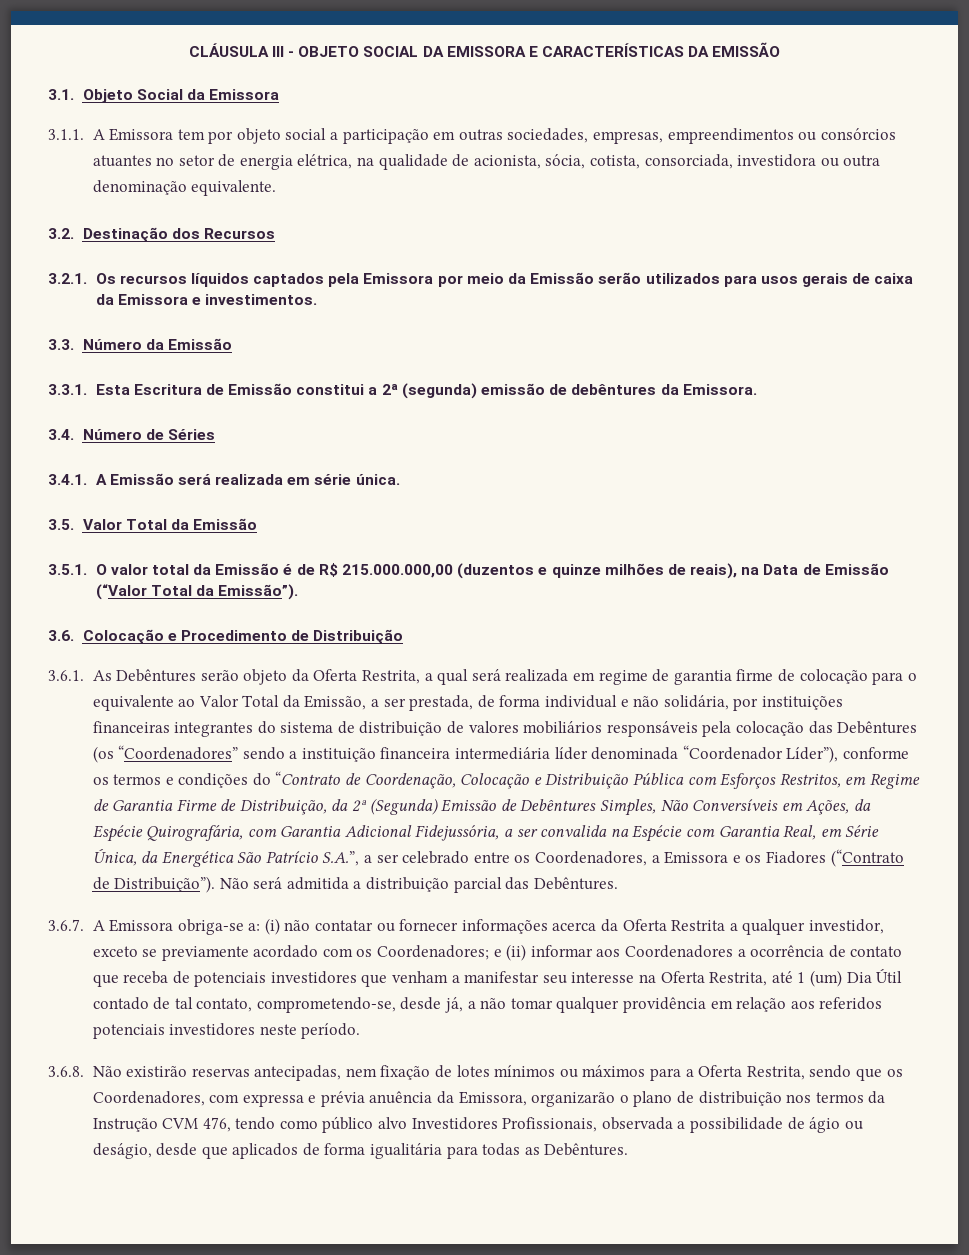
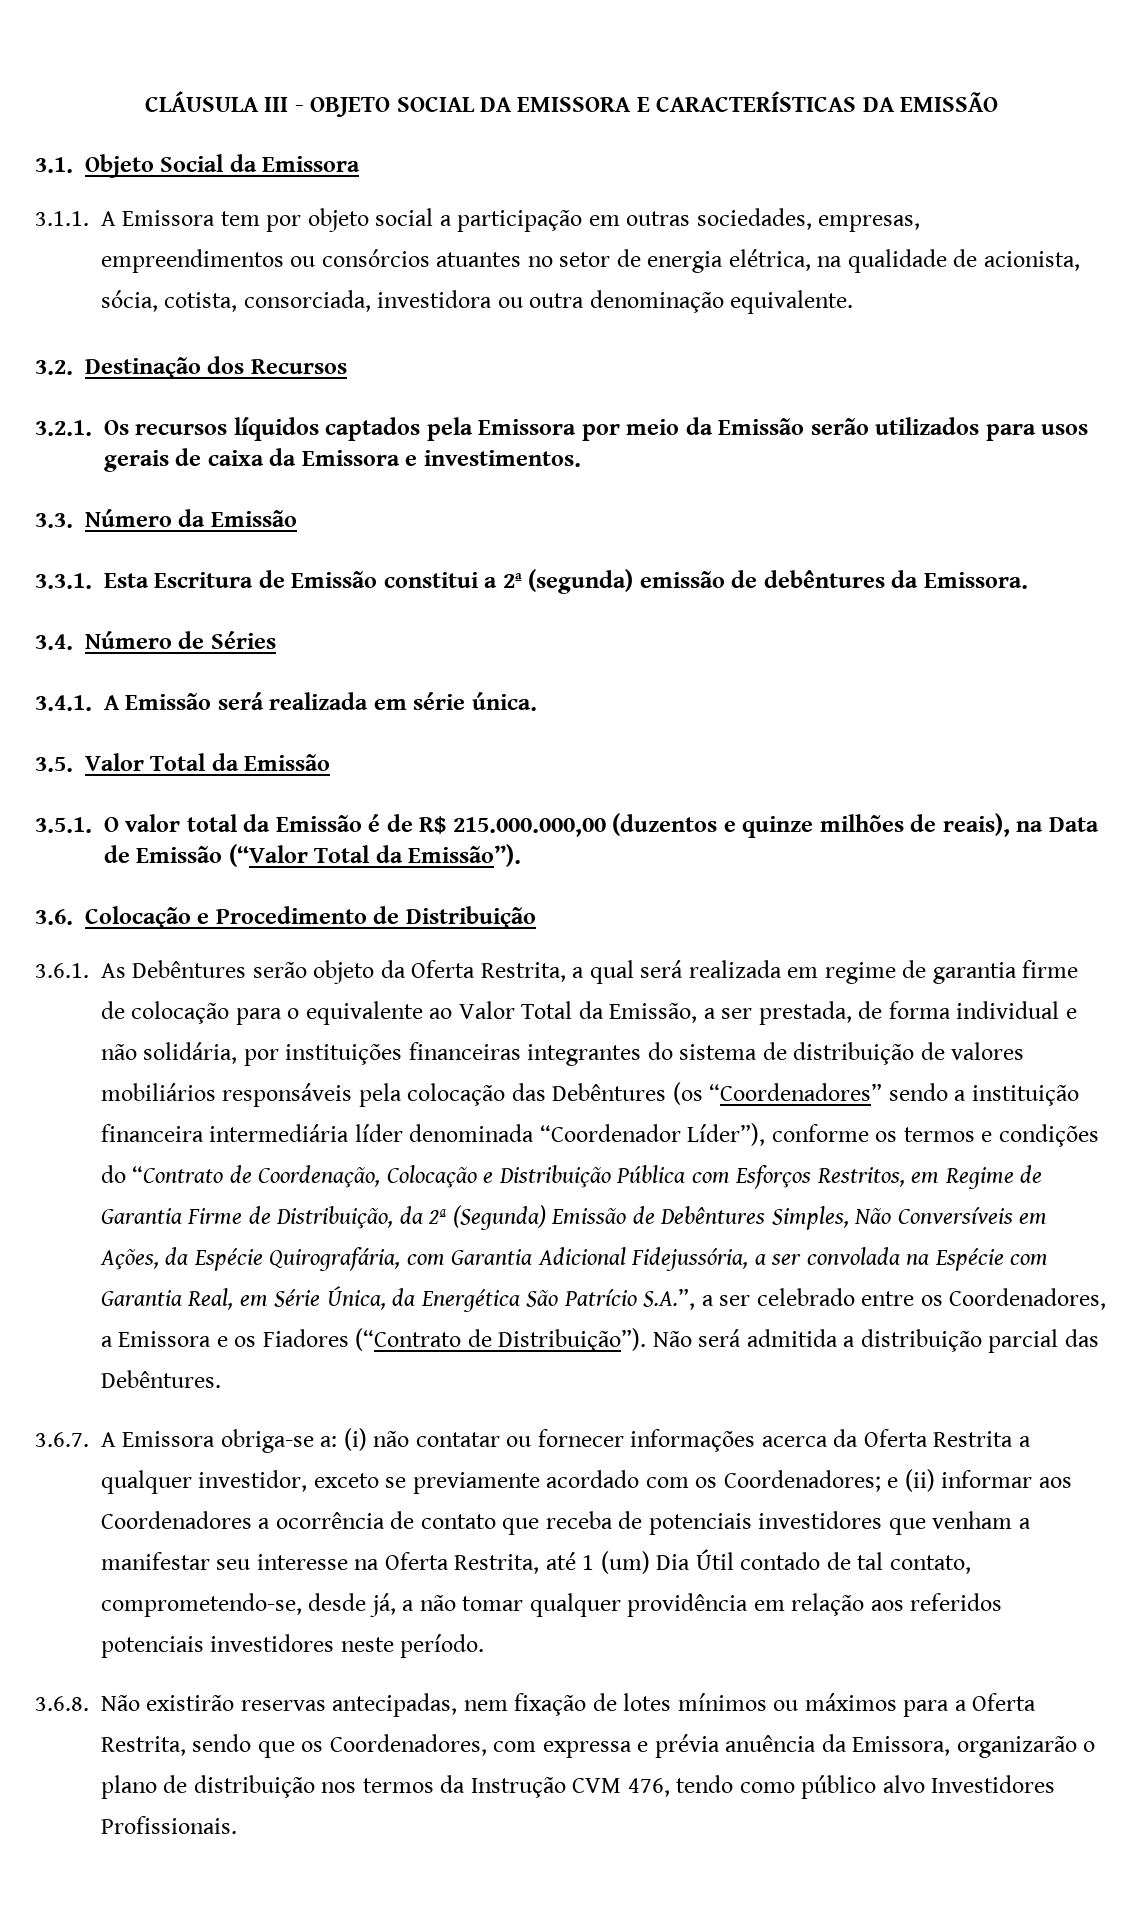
[540,825,608,837] convalida -> [806,1247,900,1265] convolada
[502,1117,863,1133] [92,1143,629,1159] Profissionais, observada a possibilidade de ágio ou deságio, desde que aplicados de forma igualitária para todas as Debêntures. -> [101,1816,237,1834] Profissionais.

